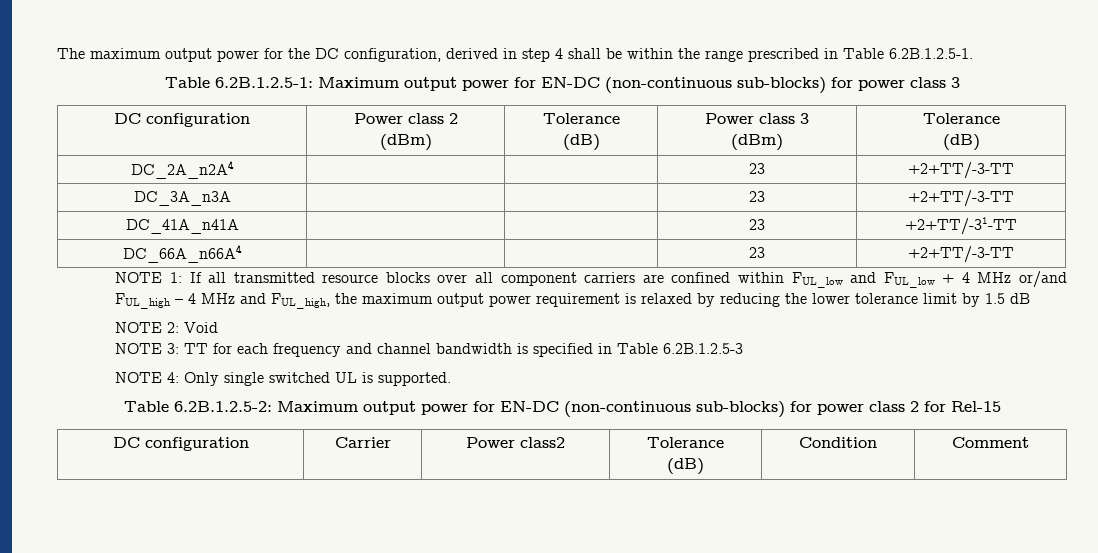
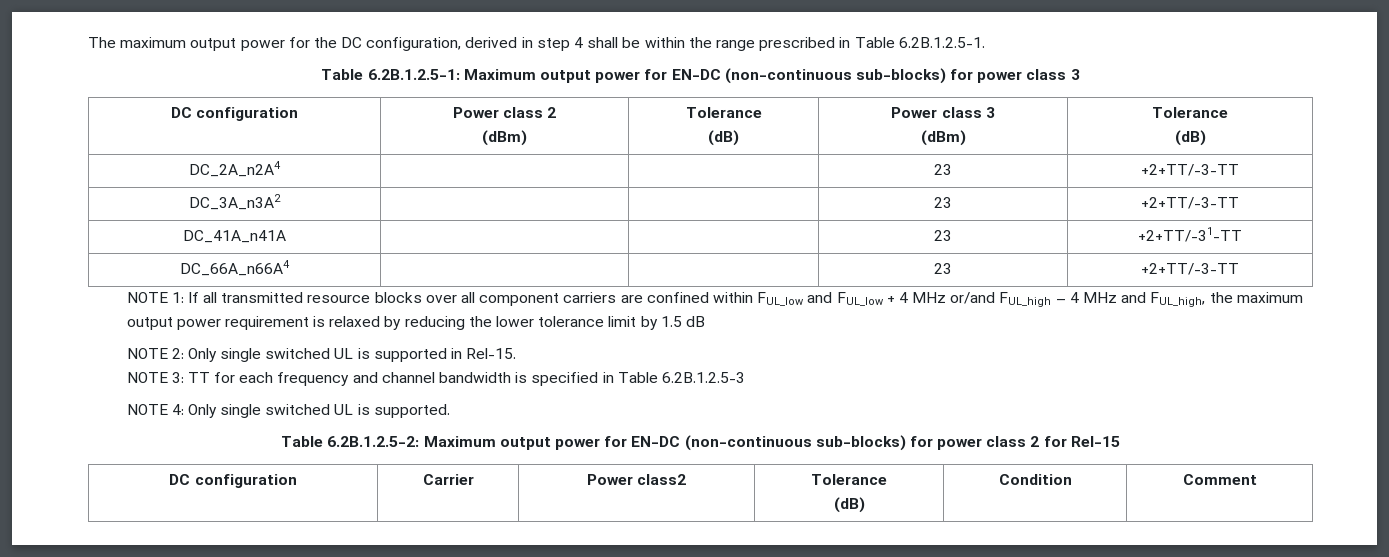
[133,191,231,206] DC_3A_n3A -> [189,194,281,210] DC_3A_n3A2
[184,322,219,333] Void -> [187,348,517,362] Only single switched UL is supported in Rel-15.

